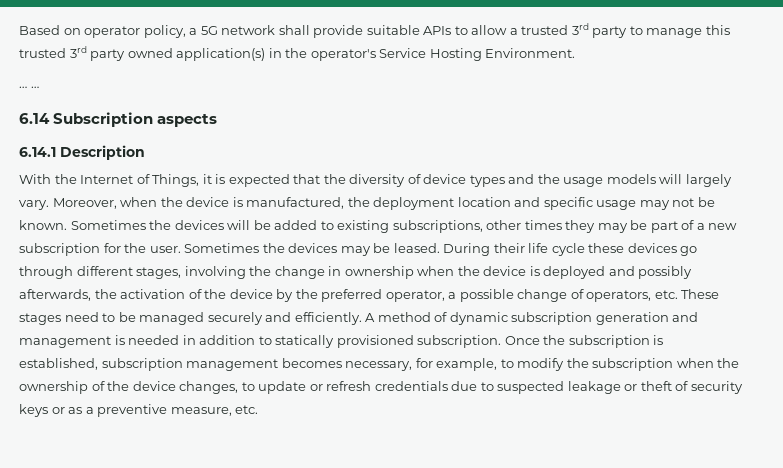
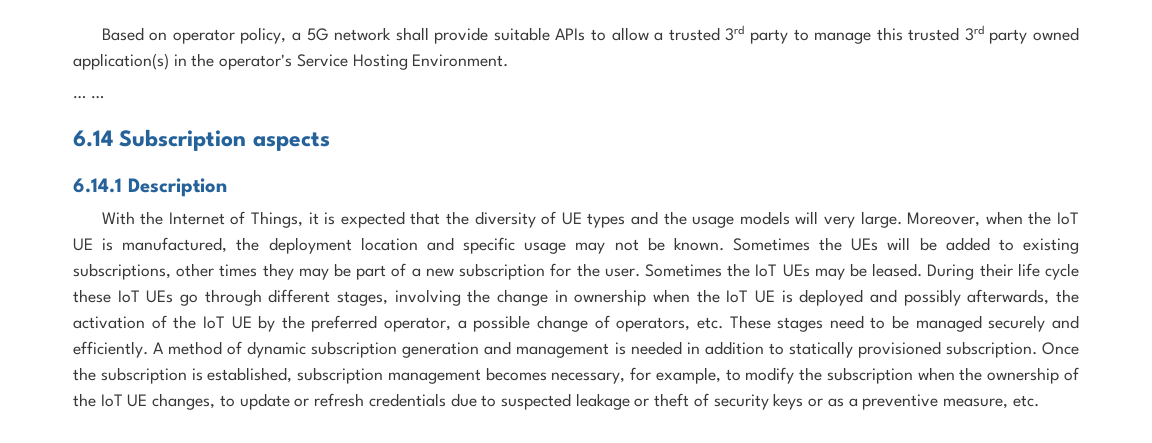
[423,174,467,184] device -> [561,212,582,225] UE
[685,174,732,187] [19,200,49,210] largely vary. -> [824,211,902,228] very large.
[186,197,230,207] device -> [1057,212,1080,225] [73,238,93,251] IoT UE
[174,220,224,230] devices -> [851,238,879,251] UEs
[288,243,338,253] devices -> [755,264,810,277] IoT UEs
[627,243,677,253] devices -> [117,290,174,303] IoT UEs
[483,266,527,276] device -> [726,290,775,303] IoT UE
[229,289,273,299] device -> [202,316,252,329] IoT UE
[132,381,176,391] device -> [100,394,148,407] IoT UE

